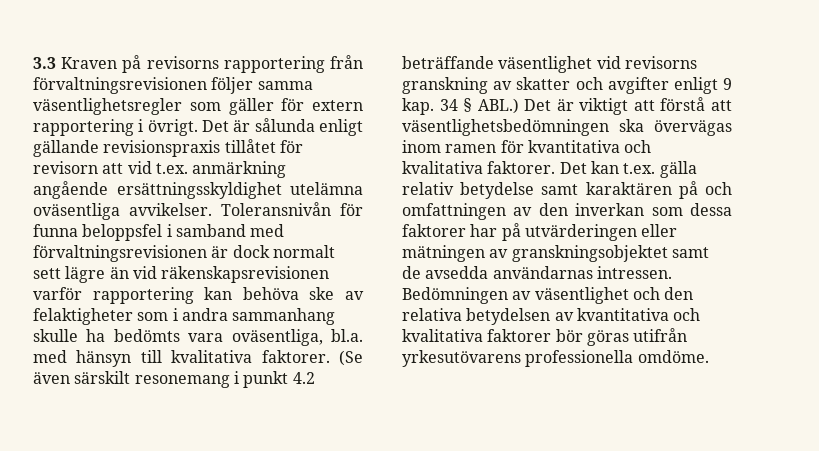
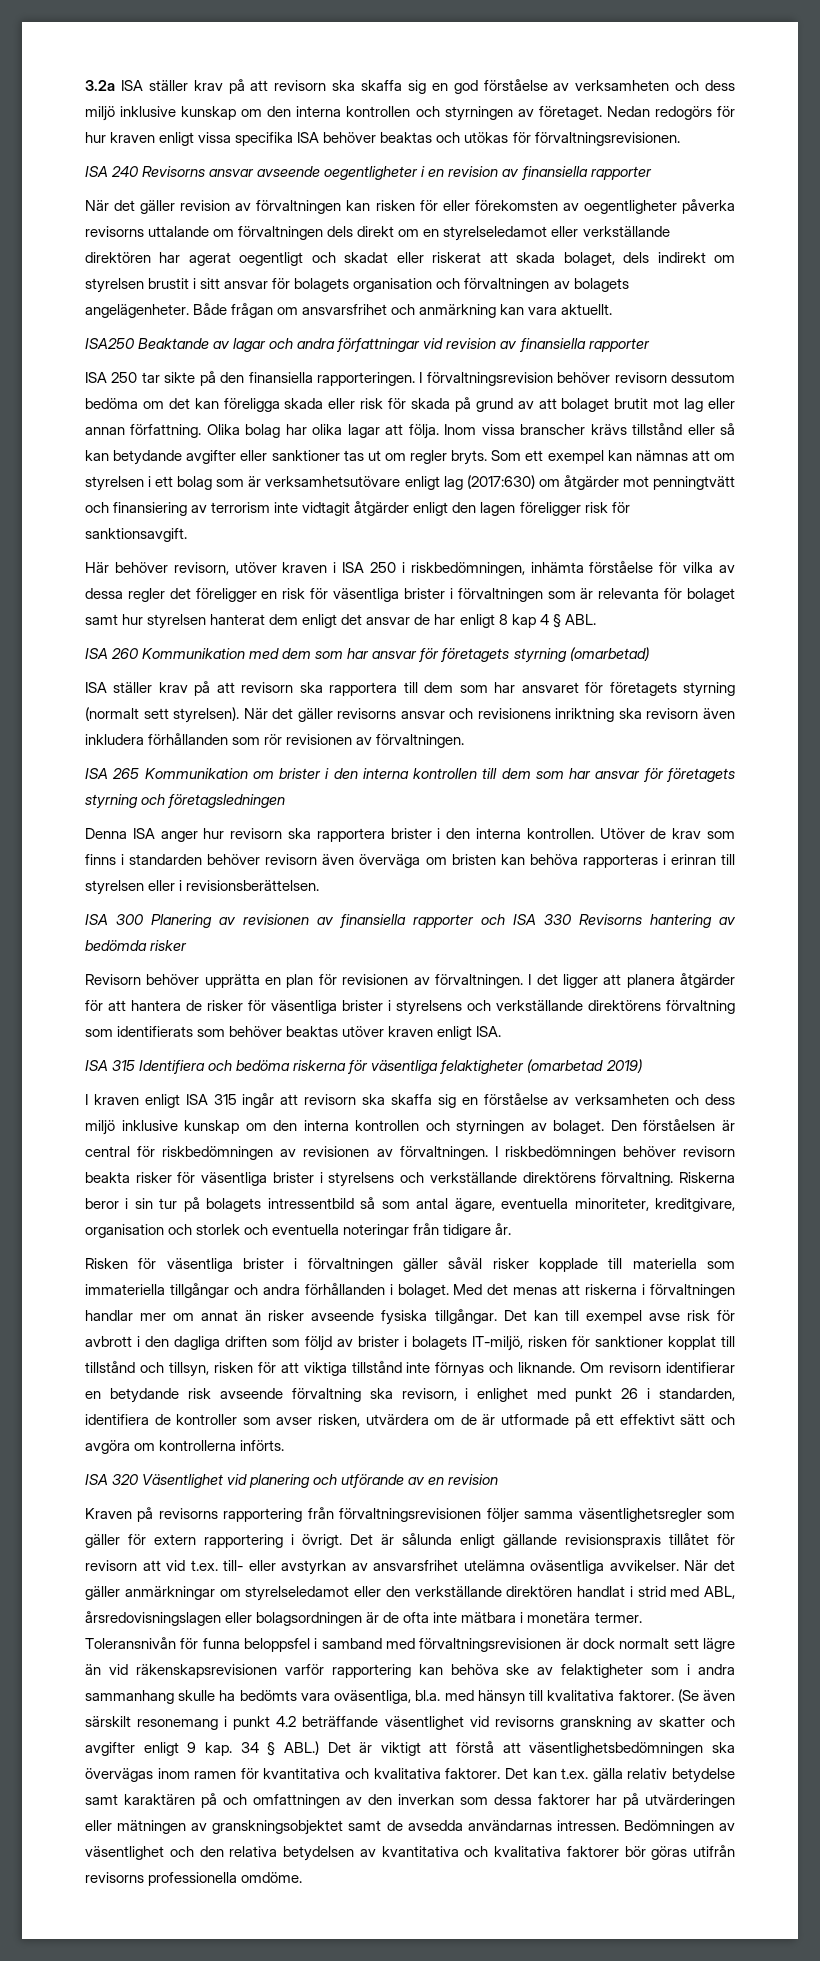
[33,57,56,69] 3.3 -> [85,79,735,94] [85,106,736,121] [85,132,680,146] [85,166,652,180] [85,199,736,214] [85,226,670,241] [85,252,735,266] [85,278,629,293] [85,303,613,318] [85,338,650,352] [85,371,735,386] [85,397,736,412] [85,423,735,439] [85,450,735,465] [85,475,736,491] [85,501,630,516] [85,528,187,542] [85,561,736,576] [85,588,736,602] [85,614,596,629] [85,647,649,663] [85,681,735,697] [85,707,736,723] [85,733,465,748] [85,768,735,782] [85,794,286,809] [85,828,735,842] [85,854,735,868] [85,880,320,895] [85,914,736,928] [85,940,188,951] [85,973,736,988] [85,1000,735,1015] [85,1026,502,1040] [85,1059,642,1074] [85,1093,735,1108] [85,1119,736,1135] [85,1146,736,1160] [85,1172,736,1187] [85,1197,735,1212] [85,1223,512,1238] [85,1257,736,1272] [85,1283,735,1298] [85,1309,736,1325] [85,1336,735,1351] [85,1361,736,1377] [85,1388,735,1403] [85,1413,736,1428] [85,1440,285,1454] [85,1474,499,1488] 3.2a ISA ställer krav på att revisorn ska skaffa sig en god förståelse av verksamheten och dess miljö inklusive kunskap om den interna kontrollen och styrningen av företaget. Nedan redogörs för hur kraven enligt vissa specifika ISA behöver beaktas och utökas för förvaltningsrevisionen. // ISA 240 Revisorns ansvar avseende oegentligheter i en revision av finansiella rapporter // När det gäller revision av förvaltningen kan risken för eller förekomsten av oegentligheter påverka revisorns uttalande om förvaltningen dels direkt om en styrelseledamot eller verkställande direktören har agerat oegentligt och skadat eller riskerat att skada bolaget, dels indirekt om styrelsen brustit i sitt ansvar för bolagets organisation och förvaltningen av bolagets angelägenheter. Både frågan om ansvarsfrihet och anmärkning kan vara aktuellt. // ISA250 Beaktande av lagar och andra författningar vid revision av finansiella rapporter // ISA 250 tar sikte på den finansiella rapporteringen. I förvaltningsrevision behöver revisorn dessutom bedöma om det kan föreligga skada eller risk för skada på grund av att bolaget brutit mot lag eller annan författning. Olika bolag har olika lagar att följa. Inom vissa branscher krävs tillstånd eller så kan betydande avgifter eller sanktioner tas ut om regler bryts. Som ett exempel kan nämnas att om styrelsen i ett bolag som är verksamhetsutövare enligt lag (2017:630) om åtgärder mot penningtvätt och finansiering av terrorism inte vidtagit åtgärder enligt den lagen föreligger risk för sanktionsavgift. // Här behöver revisorn, utöver kraven i ISA 250 i riskbedömningen, inhämta förståelse för vilka av dessa regler det föreligger en risk för väsentliga brister i förvaltningen som är relevanta för bolaget samt hur styrelsen hanterat dem enligt det ansvar de har enligt 8 kap 4 § ABL. // ISA 260 Kommunikation med dem som har ansvar för företagets styrning (omarbetad) // ISA ställer krav på att revisorn ska rapportera till dem som har ansvaret för företagets styrning (normalt sett styrelsen). När det gäller revisorns ansvar och revisionens inriktning ska revisorn även inkludera förhållanden som rör revisionen av förvaltningen. // ISA 265 Kommunikation om brister i den interna kontrollen till dem som har ansvar för företagets styrning och företagsledningen // Denna ISA anger hur revisorn ska rapportera brister i den interna kontrollen. Utöver de krav som finns i standarden behöver revisorn även överväga om bristen kan behöva rapporteras i erinran till styrelsen eller i revisionsberättelsen. // ISA 300 Planering av revisionen av finansiella rapporter och ISA 330 Revisorns hantering av bedömda risker // Revisorn behöver upprätta en plan för revisionen av förvaltningen. I det ligger att planera åtgärder för att hantera de risker för väsentliga brister i styrelsens och verkställande direktörens förvaltning som identifierats som behöver beaktas utöver kraven enligt ISA. // ISA 315 Identifiera och bedöma riskerna för väsentliga felaktigheter (omarbetad 2019) // I kraven enligt ISA 315 ingår att revisorn ska skaffa sig en förståelse av verksamheten och dess miljö inklusive kunskap om den interna kontrollen och styrningen av bolaget. Den förståelsen är central för riskbedömningen av revisionen av förvaltningen. I riskbedömningen behöver revisorn beakta risker för väsentliga brister i styrelsens och verkställande direktörens förvaltning. Riskerna beror i sin tur på bolagets intressentbild så som antal ägare, eventuella minoriteter, kreditgivare, organisation och storlek och eventuella noteringar från tidigare år. // Risken för väsentliga brister i förvaltningen gäller såväl risker kopplade till materiella som immateriella tillgångar och andra förhållanden i bolaget. Med det menas att riskerna i förvaltningen handlar mer om annat än risker avseende fysiska tillgångar. Det kan till exempel avse risk för avbrott i den dagliga driften som följd av brister i bolagets IT-miljö, risken för sanktioner kopplat till tillstånd och tillsyn, risken för att viktiga tillstånd inte förnyas och liknande. Om revisorn identifierar en betydande risk avseende förvaltning ska revisorn, i enlighet med punkt 26 i standarden, identifiera de kontroller som avser risken, utvärdera om de är utformade på ett effektivt sätt och avgöra om kontrollerna införts. // ISA 320 Väsentlighet vid planering och utförande av en revision //
[192,161,287,178] [33,181,363,199] [33,203,212,220] anmärkning angående ersättningsskyldighet utelämna oväsentliga avvikelser. -> [223,1560,736,1575] [85,1586,735,1601] [85,1611,642,1626] till- eller avstyrkan av ansvarsfrihet utelämna oväsentliga avvikelser. När det gäller anmärkningar om styrelseledamot eller den verkställande direktören handlat i strid med ABL, årsredovisningslagen eller bolagsordningen är de ofta inte mätbara i monetära termer.
[402,350,521,367] yrkesutövarens -> [85,1872,144,1883] revisorns

